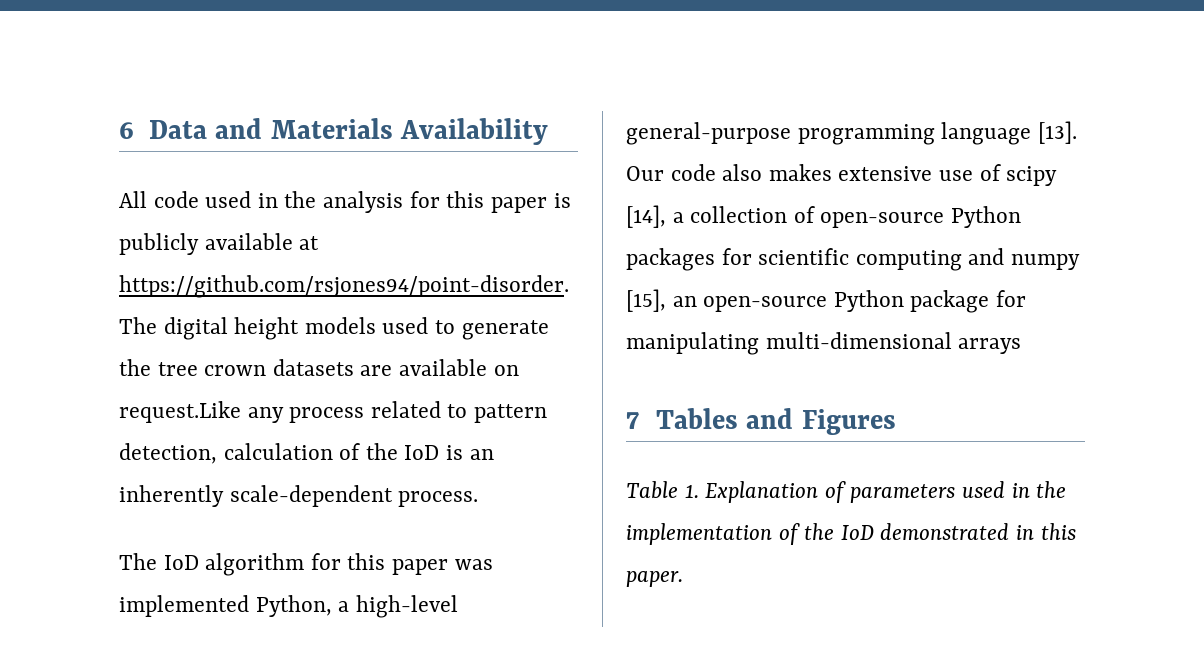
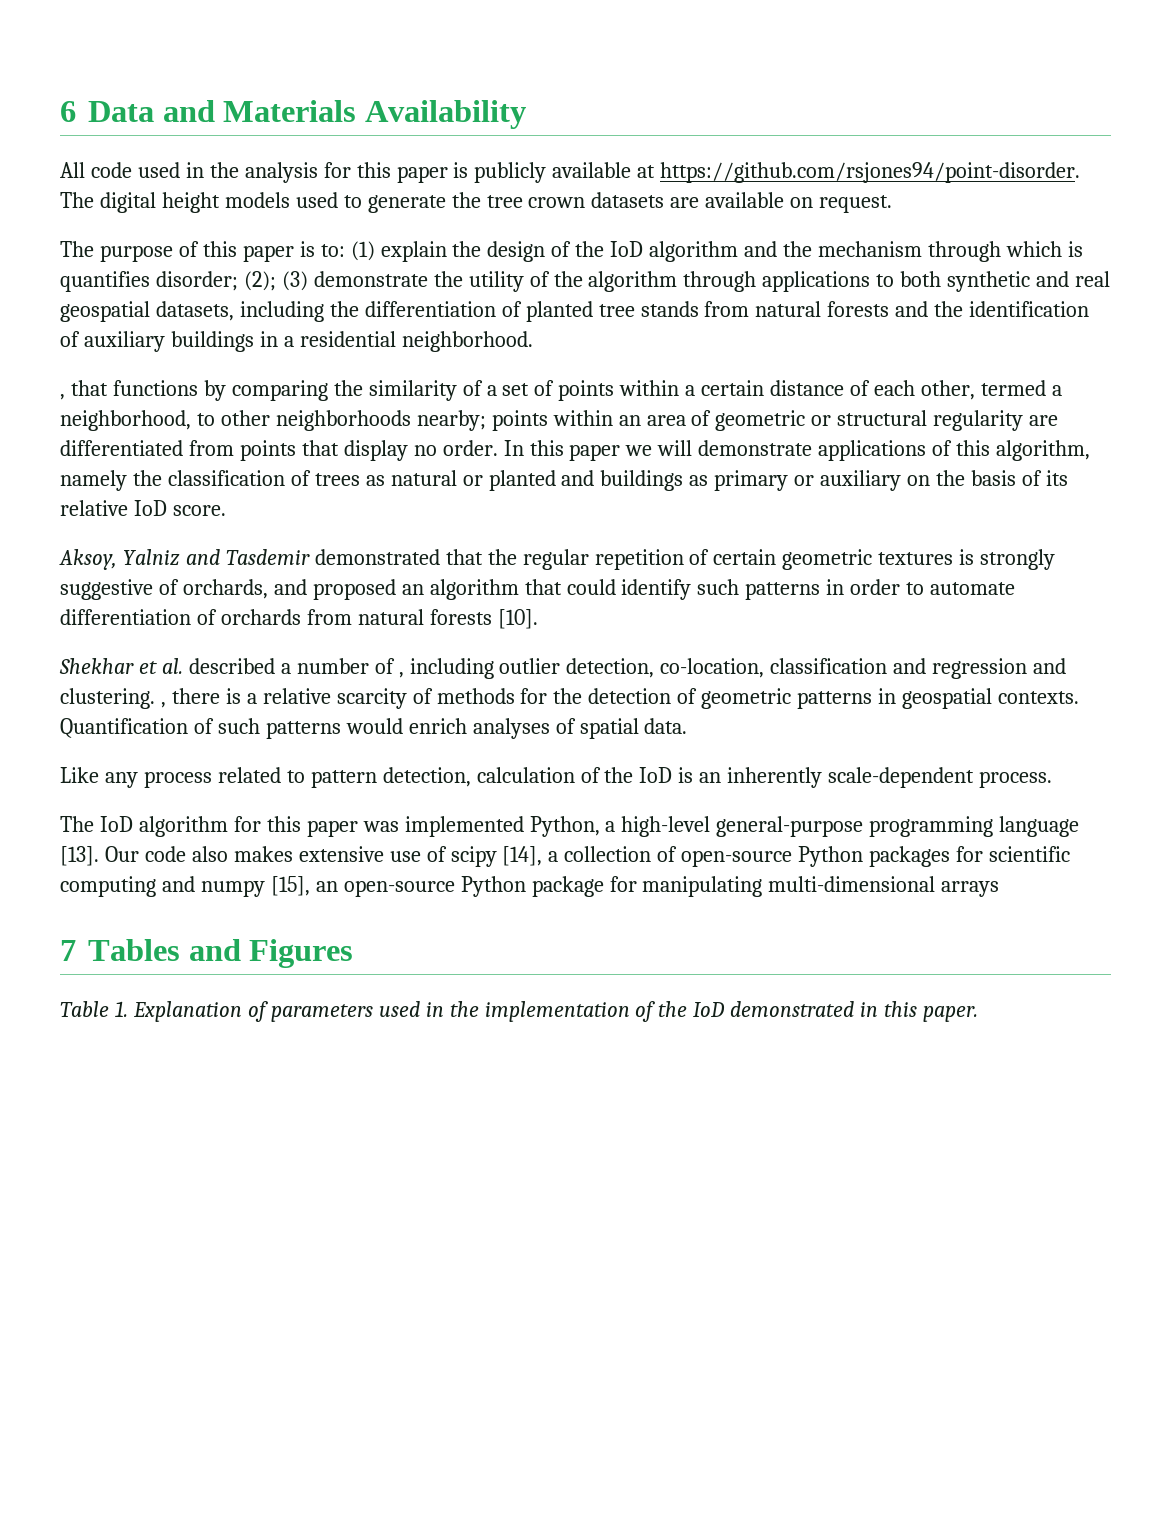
[119,401,241,423] request.Like -> [819,195,893,213] [60,241,1083,262] [60,271,1111,292] [60,301,1090,322] [60,331,533,352] [60,380,1062,401] [60,410,1059,431] [60,440,1091,461] [60,470,1068,491] [60,500,226,516] [59,549,1056,570] [60,579,1016,600] [60,609,538,629] [59,658,1067,679] [60,688,1079,709] [60,718,688,739] [60,767,99,783] request. // The purpose of this paper is to: (1) explain the design of the IoD algorithm and the mechanism through which is quantifies disorder; (2); (3) demonstrate the utility of the algorithm through applications to both synthetic and real geospatial datasets, including the differentiation of planted tree stands from natural forests and the identification of auxiliary buildings in a residential neighborhood. // , that functions by comparing the similarity of a set of points within a certain distance of each other, termed a neighborhood, to other neighborhoods nearby; points within an area of geometric or structural regularity are differentiated from points that display no order. In this paper we will demonstrate applications of this algorithm, namely the classification of trees as natural or planted and buildings as primary or auxiliary on the basis of its relative IoD score. // Aksoy, Yalniz and Tasdemir demonstrated that the regular repetition of certain geometric textures is strongly suggestive of orchards, and proposed an algorithm that could identify such patterns in order to automate differentiation of orchards from natural forests [10]. // Shekhar et al. described a number of , including outlier detection, co-location, classification and regression and clustering. , there is a relative scarcity of methods for the detection of geometric patterns in geospatial contexts. Quantification of such patterns would enrich analyses of spatial data. // Like

